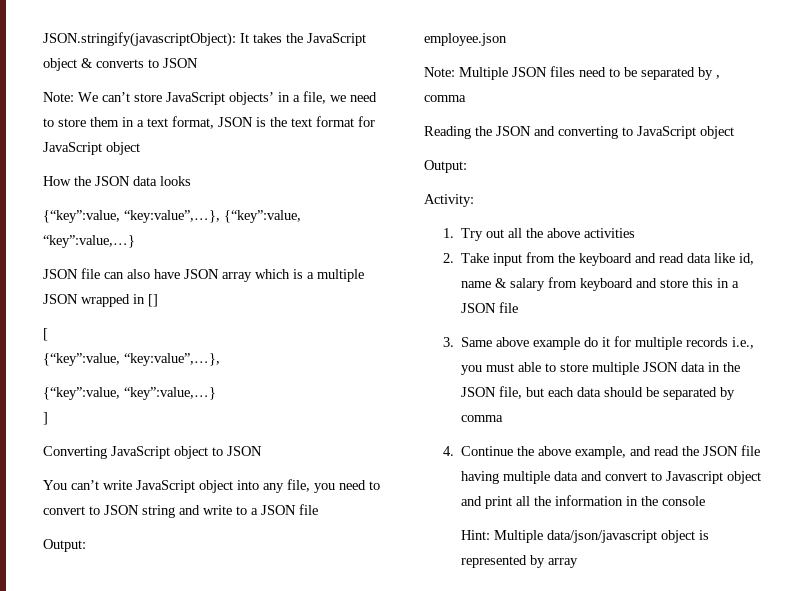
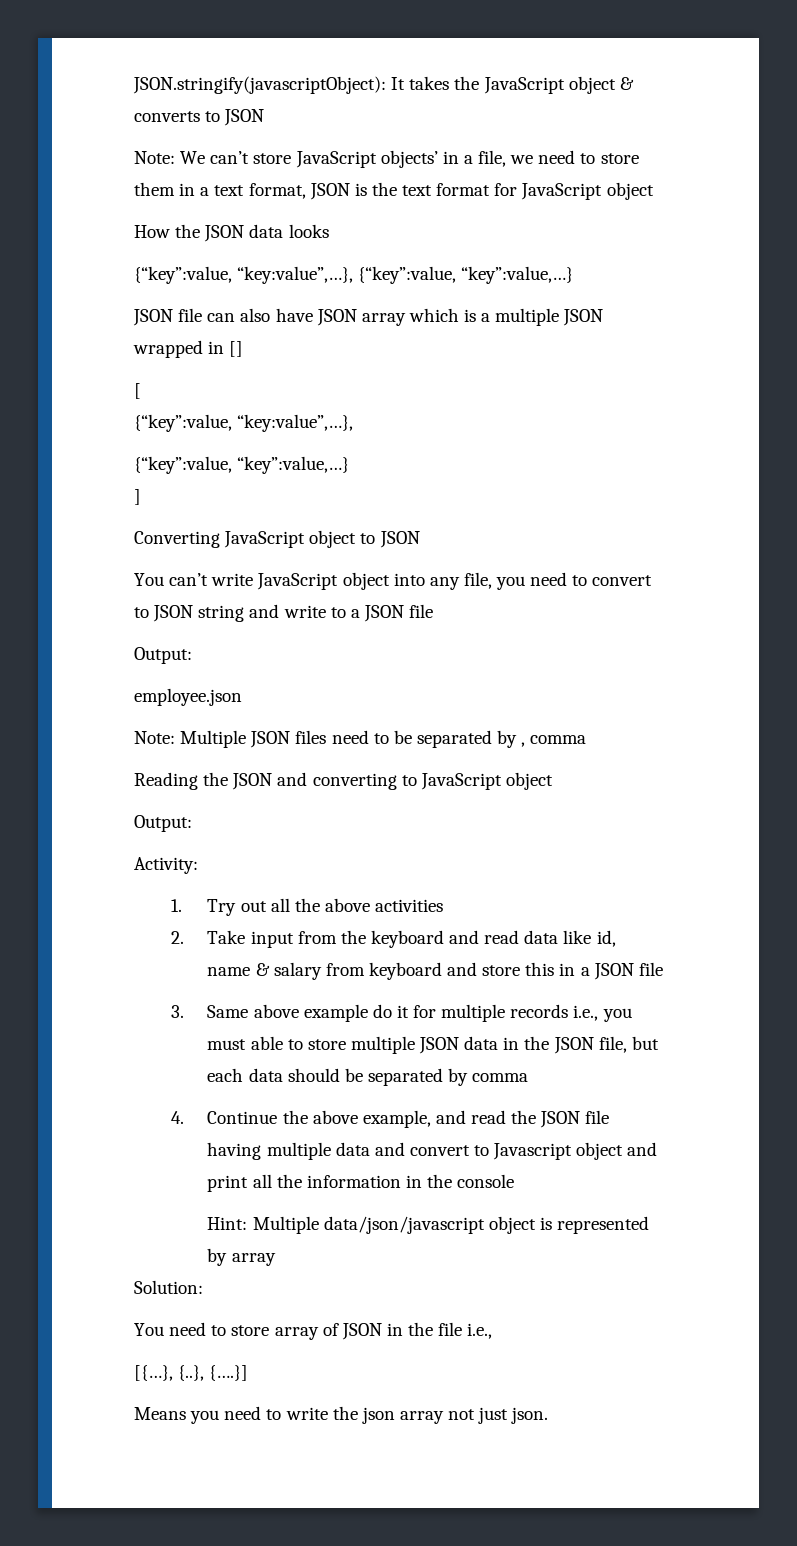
(579, 563) none -> [134,1280,203,1294] [134,1322,493,1340] [134,1365,249,1381] [134,1406,549,1424] // Solution: // You need to store array of JSON in the file i.e., // [{…}, {..}, {….}] // Means you need to write the json array not just json.

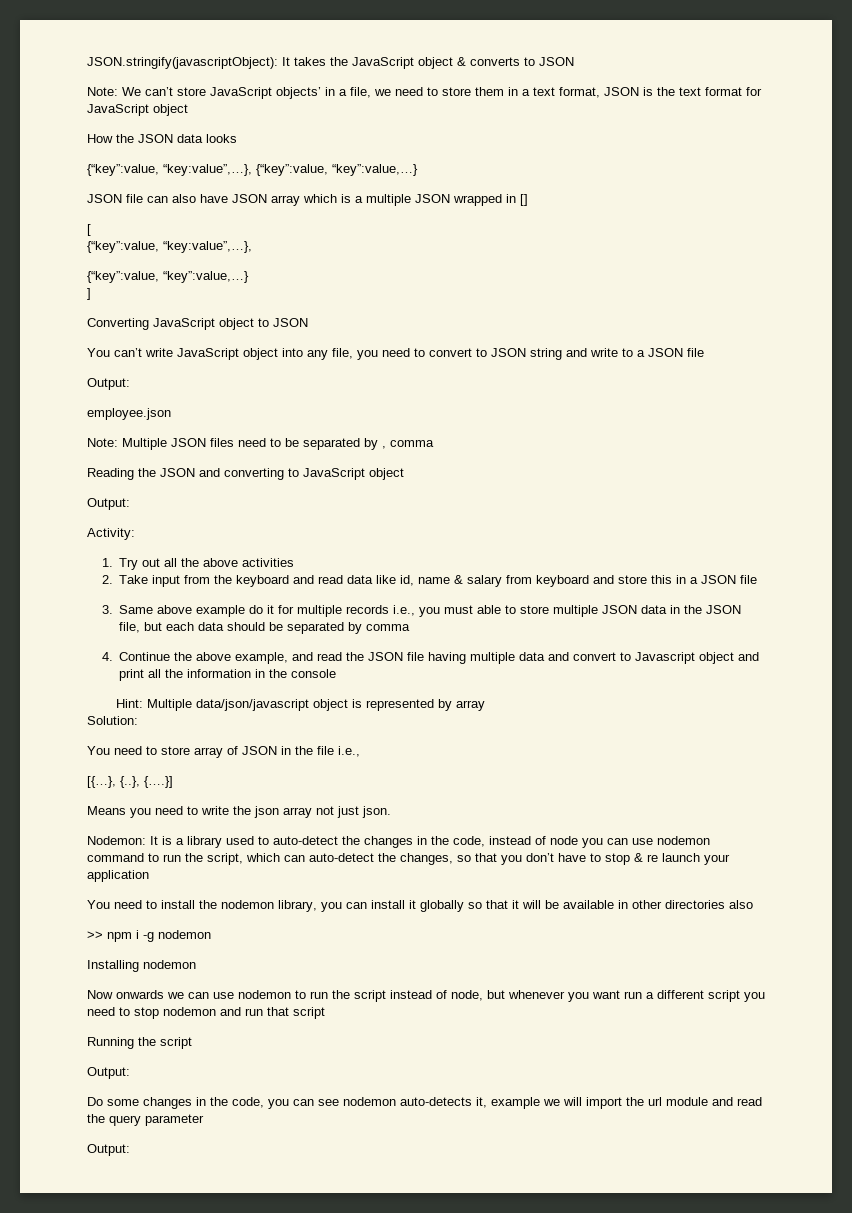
(549, 1415) none -> [87,836,710,848] [87,853,730,865] [87,870,149,882] [87,900,753,912] [87,930,211,942] [87,960,196,972] [87,990,765,1002] [87,1007,325,1019] [87,1037,192,1049] [87,1067,130,1079] [87,1097,762,1109] [87,1114,204,1126] [87,1144,130,1156] // Nodemon: It is a library used to auto-detect the changes in the code, instead of node you can use nodemon command to run the script, which can auto-detect the changes, so that you don’t have to stop & re launch your application // You need to install the nodemon library, you can install it globally so that it will be available in other directories also // >> npm i -g nodemon // Installing nodemon // Now onwards we can use nodemon to run the script instead of node, but whenever you want run a different script you need to stop nodemon and run that script // Running the script // Output: // Do some changes in the code, you can see nodemon auto-detects it, example we will import the url module and read the query parameter // Output:

